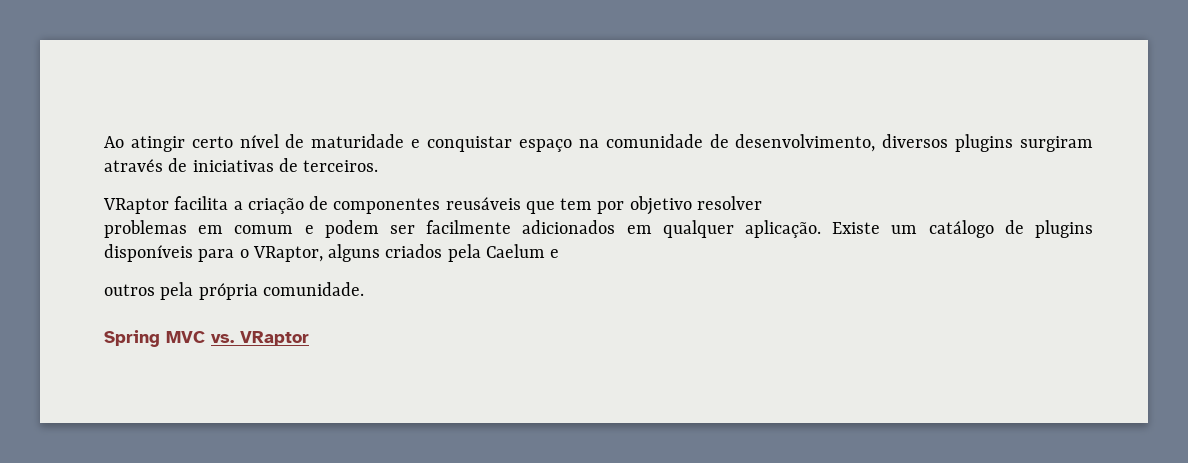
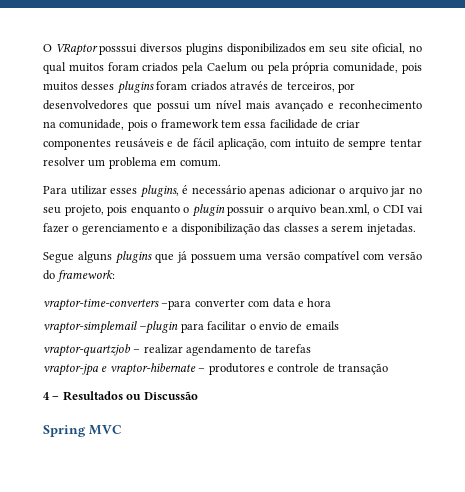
[104,134,1093,152] [104,158,379,172] [103,196,762,215] [104,220,1094,238] [104,244,560,262] [104,282,364,300] Ao atingir certo nível de maturidade e conquistar espaço na comunidade de desenvolvimento, diversos plugins surgiram através de iniciativas de terceiros. // VRaptor facilita a criação de componentes reusáveis que tem por objetivo resolver // problemas em comum e podem ser facilmente adicionados em qualquer aplicação. Existe um catálogo de plugins disponíveis para o VRaptor, alguns criados pela Caelum e // outros pela própria comunidade. -> [43,43,422,56] [43,62,423,74] [43,81,355,94] [43,100,422,112] [43,119,361,131] [43,138,422,150] [43,157,221,169] [43,185,422,198] [43,204,423,217] [43,223,416,235] [43,251,422,264] [43,270,116,282] [43,298,332,311] [43,321,339,334] [43,344,311,357] [43,363,388,376] [43,391,198,401] O VRaptor posssui diversos plugins disponibilizados em seu site oficial, no qual muitos foram criados pela Caelum ou pela própria comunidade, pois muitos desses plugins foram criados através de terceiros, por desenvolvedores que possui um nível mais avançado e reconhecimento na comunidade, pois o framework tem essa facilidade de criar componentes reusáveis e de fácil aplicação, com intuito de sempre tentar resolver um problema em comum. // Para utilizar esses plugins, é necessário apenas adicionar o arquivo jar no seu projeto, pois enquanto o plugin possuir o arquivo bean.xml, o CDI vai fazer o gerenciamento e a disponibilização das classes a serem injetadas. // Segue alguns plugins que já possuem uma versão compatível com versão do framework: // vraptor-time-converters –para converter com data e hora // vraptor-simplemail –plugin para facilitar o envio de emails // vraptor-quartzjob – realizar agendamento de tarefas // vraptor-jpa e vraptor-hibernate – produtores e controle de transação // 4 – Resultados ou Discussão
[211,331,309,346] vs. VRaptor -> (122, 430) none

